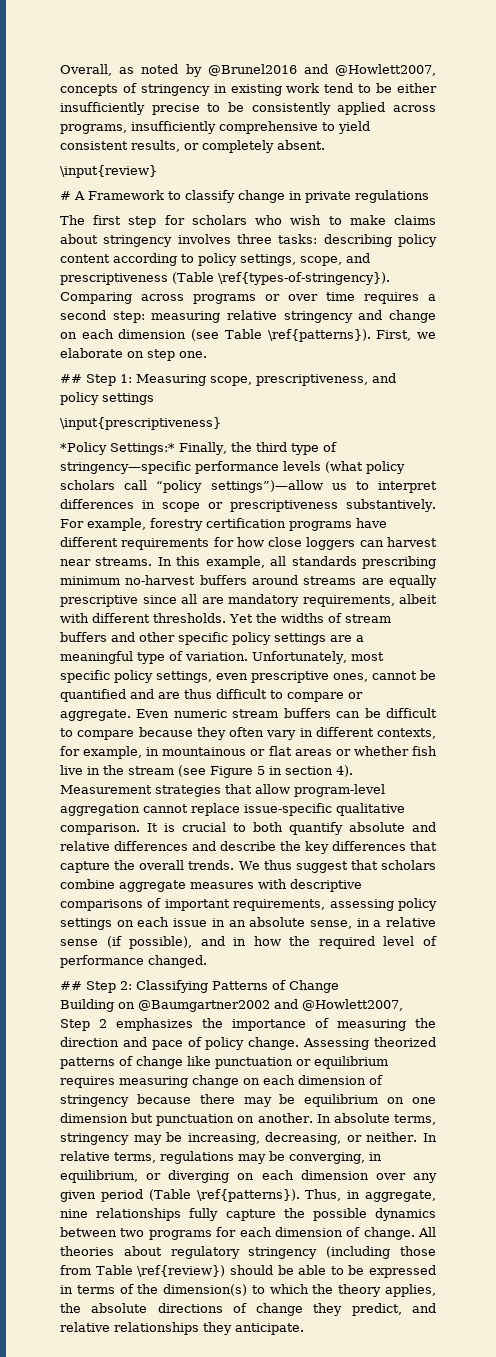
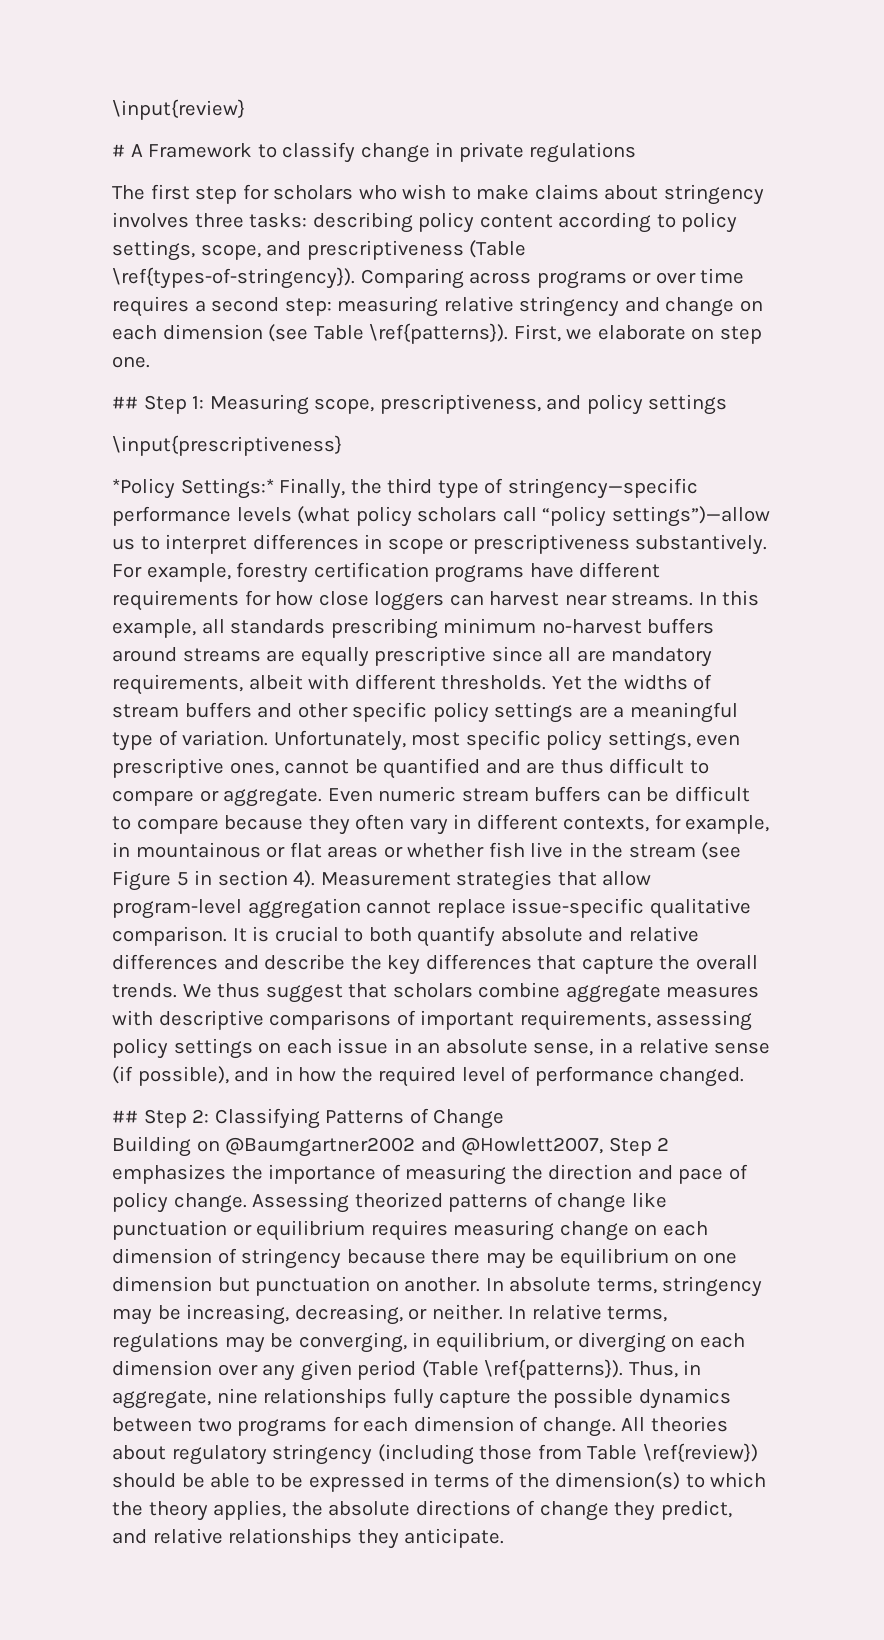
[60,64,436,77] [60,83,438,96] [60,102,436,115] [60,121,370,134] [60,140,325,153] Overall, as noted by @Brunel2016 and @Howlett2007, concepts of stringency in existing work tend to be either insufficiently precise to be consistently applied across programs, insufficiently comprehensive to yield consistent results, or completely absent. // -> (112, 109) none

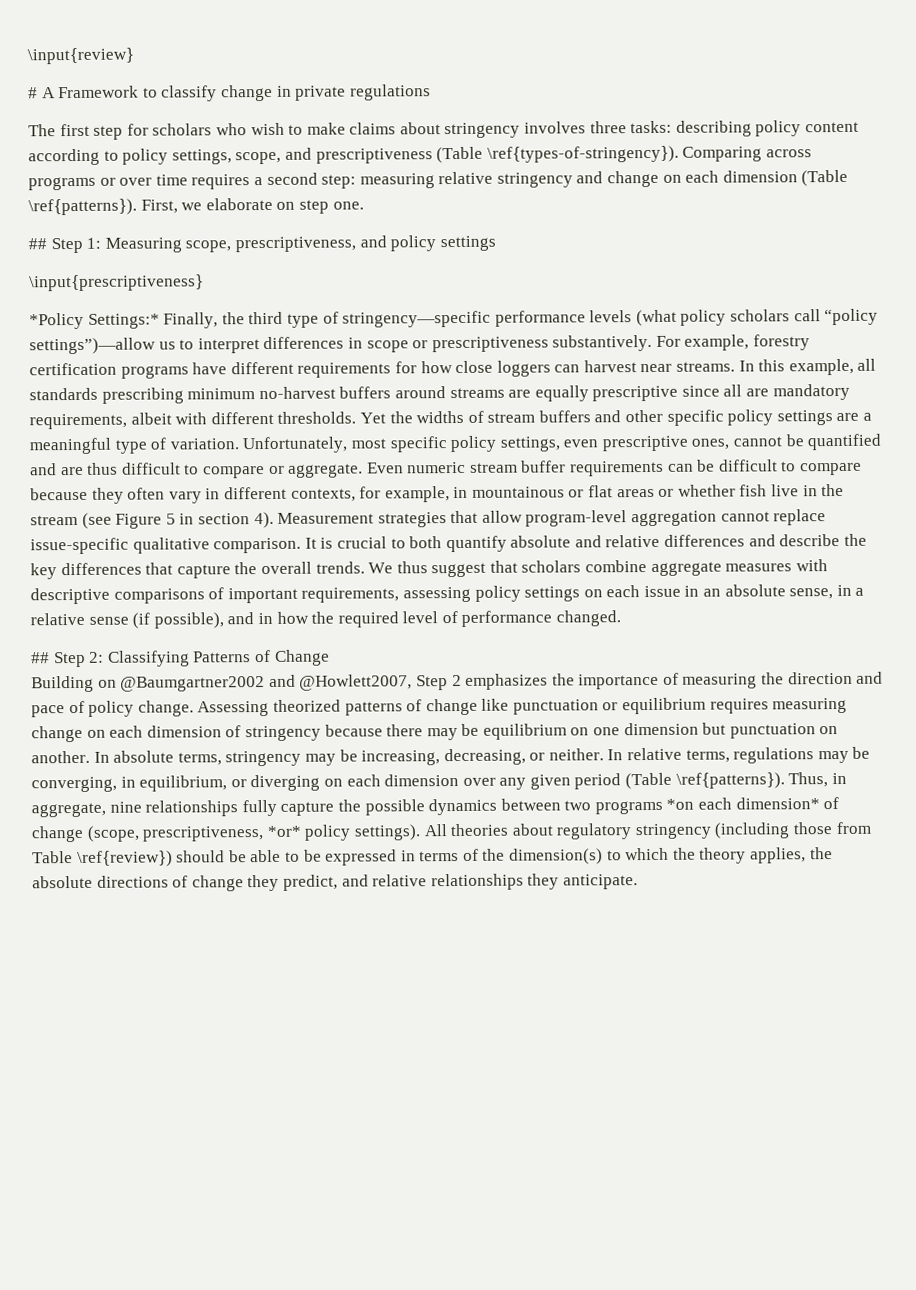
[268,324,364,342] (see Table -> [801,169,849,187] (Table
[534,786,602,802] buffers -> [521,460,665,477] buffer requirements
[332,1416,616,1437] for each dimension of change. -> [666,797,840,810] [31,824,421,843] *on each dimension* of change (scope, prescriptiveness, *or* policy settings).

